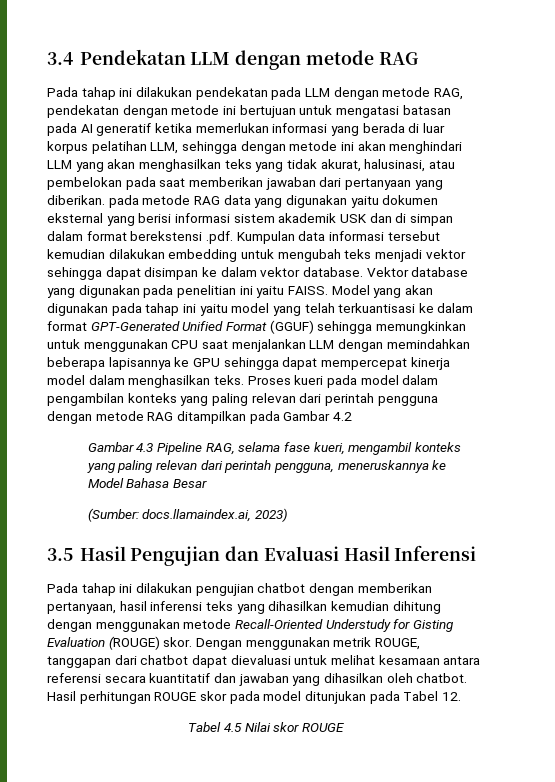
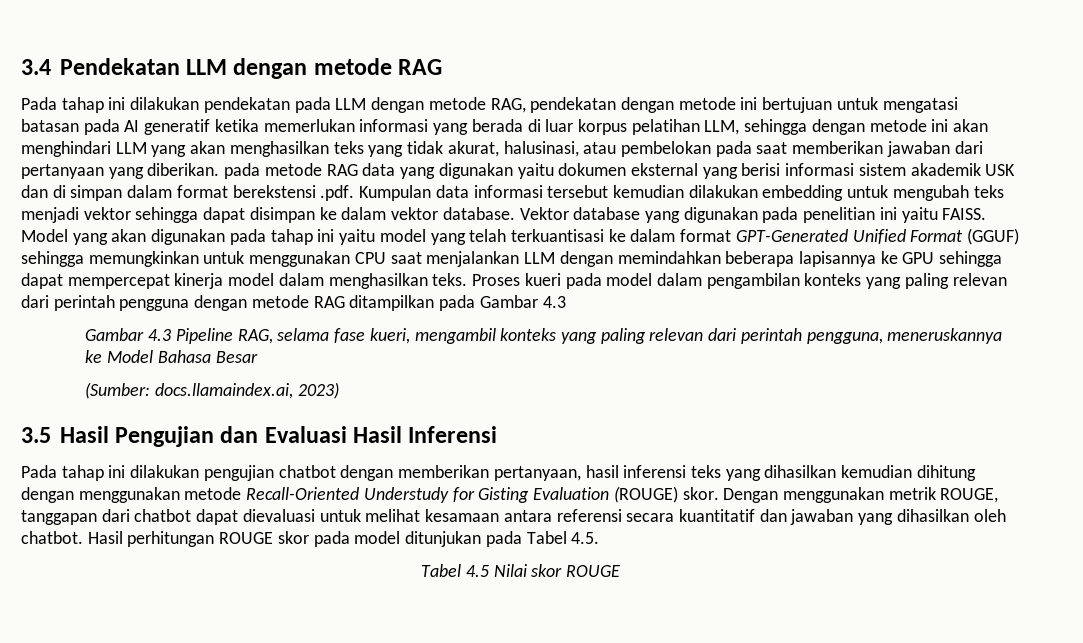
[332,412,352,421] 4.2 -> [542,296,566,308] 4.3
[441,692,461,701] 12. -> [571,532,600,544] 4.5.

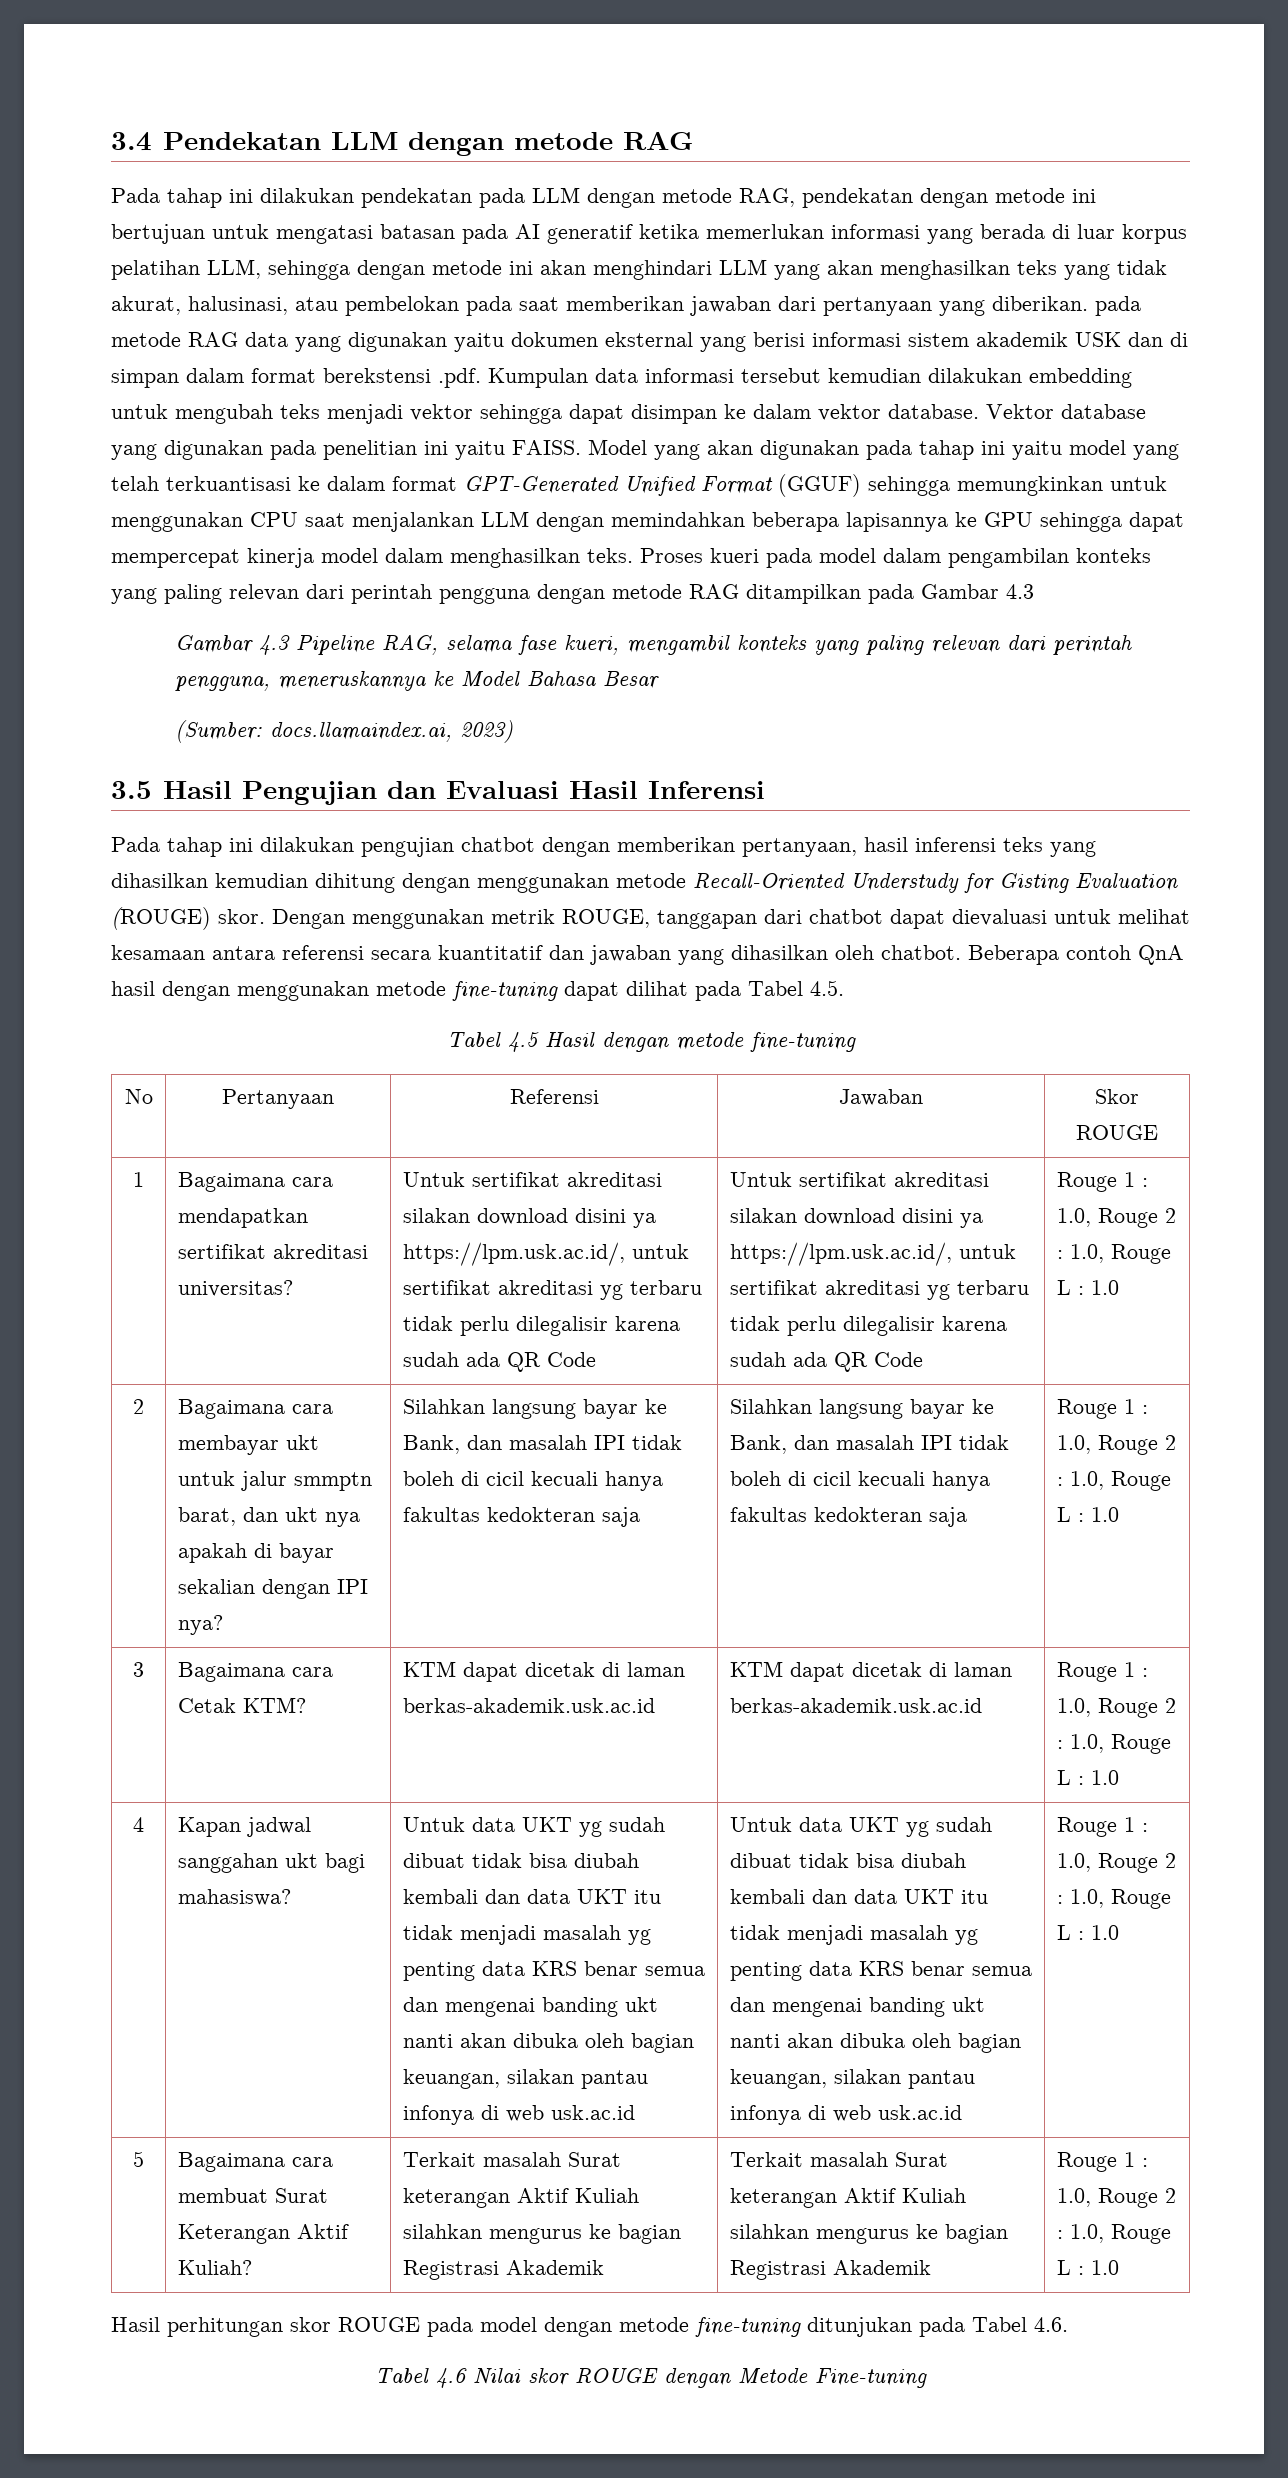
[87,531,482,547] Hasil perhitungan ROUGE skor pada model ditunjukan -> [968,945,1184,965] [111,981,688,1001] Beberapa contoh QnA hasil dengan menggunakan metode fine-tuning dapat dilihat
[493,564,620,577] Nilai skor ROUGE -> [544,1032,856,1052] [124,1089,153,1104] [222,1089,334,1109] [509,1089,599,1104] [839,1089,923,1106] [1095,1089,1139,1104] [1076,1125,1158,1140] [133,1172,144,1187] [177,1172,333,1192] [177,1208,308,1228] [177,1244,368,1259] [177,1280,293,1297] [402,1172,662,1187] [402,1208,656,1228] [402,1242,689,1266] [402,1280,702,1300] [402,1316,680,1336] [402,1352,596,1372] [729,1172,989,1187] [729,1208,983,1228] [729,1242,1016,1266] [729,1280,1029,1300] [729,1316,1007,1336] [729,1352,923,1372] [1056,1172,1148,1192] [1056,1208,1176,1228] [1056,1244,1171,1264] [1056,1280,1119,1295] [133,1399,144,1414] [177,1399,333,1419] [177,1435,319,1455] [177,1471,372,1491] [177,1507,360,1527] [177,1543,334,1563] [177,1579,368,1599] [177,1615,223,1635] [402,1399,667,1419] [402,1435,682,1454] [402,1471,663,1491] [402,1507,640,1527] [729,1399,994,1419] [729,1435,1009,1454] [729,1471,990,1491] [729,1507,967,1527] [1056,1399,1148,1419] [1056,1435,1176,1455] [1056,1471,1171,1491] [1056,1507,1119,1522] [133,1662,144,1677] [177,1662,333,1682] [177,1697,306,1713] [402,1661,685,1682] [402,1698,655,1713] [729,1661,1012,1682] [729,1698,982,1713] [1056,1662,1148,1682] [1056,1698,1176,1718] [1056,1734,1171,1754] [1056,1770,1119,1785] [133,1817,144,1832] [177,1817,311,1837] [177,1853,365,1873] [177,1889,291,1906] [402,1817,665,1837] [402,1853,639,1868] [402,1889,661,1904] [402,1925,651,1945] [402,1961,705,1981] [402,1997,658,2017] [402,2033,694,2053] [402,2069,648,2089] [402,2105,635,2125] [729,1817,992,1837] [729,1853,966,1868] [729,1889,988,1904] [729,1925,978,1945] [729,1961,1032,1981] [729,1997,985,2017] [729,2033,1021,2053] [729,2069,975,2089] [729,2105,962,2125] [1056,1817,1148,1837] [1056,1853,1176,1873] [1056,1889,1171,1909] [1056,1925,1119,1940] [133,2151,144,2167] [177,2152,333,2172] [177,2188,328,2203] [177,2224,349,2244] [177,2260,252,2275] [402,2152,621,2167] [402,2188,639,2208] [402,2224,681,2244] [402,2260,604,2280] [729,2152,948,2167] [729,2188,966,2208] [729,2224,1008,2244] [729,2260,931,2280] [1056,2152,1148,2172] [1056,2188,1176,2208] [1056,2224,1171,2244] [1056,2260,1119,2275] [111,2317,1068,2337] [375,2368,927,2388] Hasil dengan metode fine-tuning // No | Pertanyaan | Referensi | Jawaban | Skor ROUGE // 1 | Bagaimana cara mendapatkan sertifikat akreditasi universitas? | Untuk sertifikat akreditasi silakan download disini ya https://lpm.usk.ac.id/, untuk sertifikat akreditasi yg terbaru tidak perlu dilegalisir karena sudah ada QR Code | Untuk sertifikat akreditasi silakan download disini ya https://lpm.usk.ac.id/, untuk sertifikat akreditasi yg terbaru tidak perlu dilegalisir karena sudah ada QR Code | Rouge 1 : 1.0, Rouge 2 : 1.0, Rouge L : 1.0 // 2 | Bagaimana cara membayar ukt untuk jalur smmptn barat, dan ukt nya apakah di bayar sekalian dengan IPI nya? | Silahkan langsung bayar ke Bank, dan masalah IPI tidak boleh di cicil kecuali hanya fakultas kedokteran saja | Silahkan langsung bayar ke Bank, dan masalah IPI tidak boleh di cicil kecuali hanya fakultas kedokteran saja | Rouge 1 : 1.0, Rouge 2 : 1.0, Rouge L : 1.0 // 3 | Bagaimana cara Cetak KTM? | KTM dapat dicetak di laman berkas-akademik.usk.ac.id | KTM dapat dicetak di laman berkas-akademik.usk.ac.id | Rouge 1 : 1.0, Rouge 2 : 1.0, Rouge L : 1.0 // 4 | Kapan jadwal sanggahan ukt bagi mahasiswa? | Untuk data UKT yg sudah dibuat tidak bisa diubah kembali dan data UKT itu tidak menjadi masalah yg penting data KRS benar semua dan mengenai banding ukt nanti akan dibuka oleh bagian keuangan, silakan pantau infonya di web usk.ac.id | Untuk data UKT yg sudah dibuat tidak bisa diubah kembali dan data UKT itu tidak menjadi masalah yg penting data KRS benar semua dan mengenai banding ukt nanti akan dibuka oleh bagian keuangan, silakan pantau infonya di web usk.ac.id | Rouge 1 : 1.0, Rouge 2 : 1.0, Rouge L : 1.0 // 5 | Bagaimana cara membuat Surat Keterangan Aktif Kuliah? | Terkait masalah Surat keterangan Aktif Kuliah silahkan mengurus ke bagian Registrasi Akademik | Terkait masalah Surat keterangan Aktif Kuliah silahkan mengurus ke bagian Registrasi Akademik | Rouge 1 : 1.0, Rouge 2 : 1.0, Rouge L : 1.0 // Hasil perhitungan skor ROUGE pada model dengan metode fine-tuning ditunjukan pada Tabel 4.6. // Tabel 4.6 Nilai skor ROUGE dengan Metode Fine-tuning

